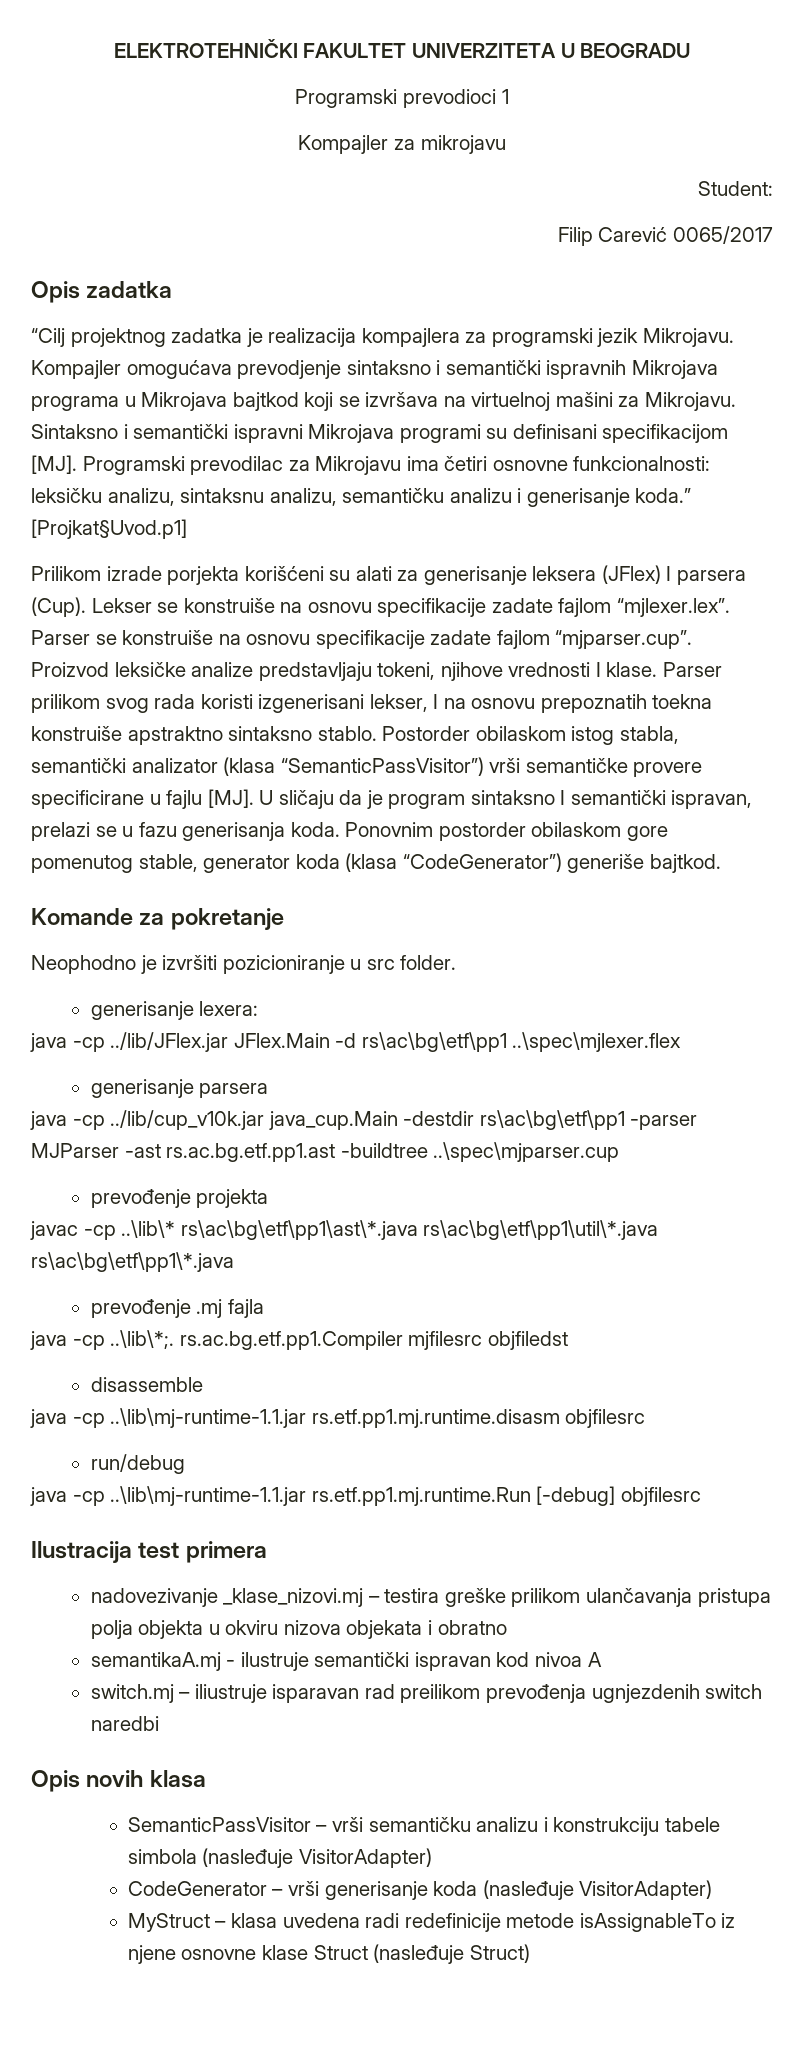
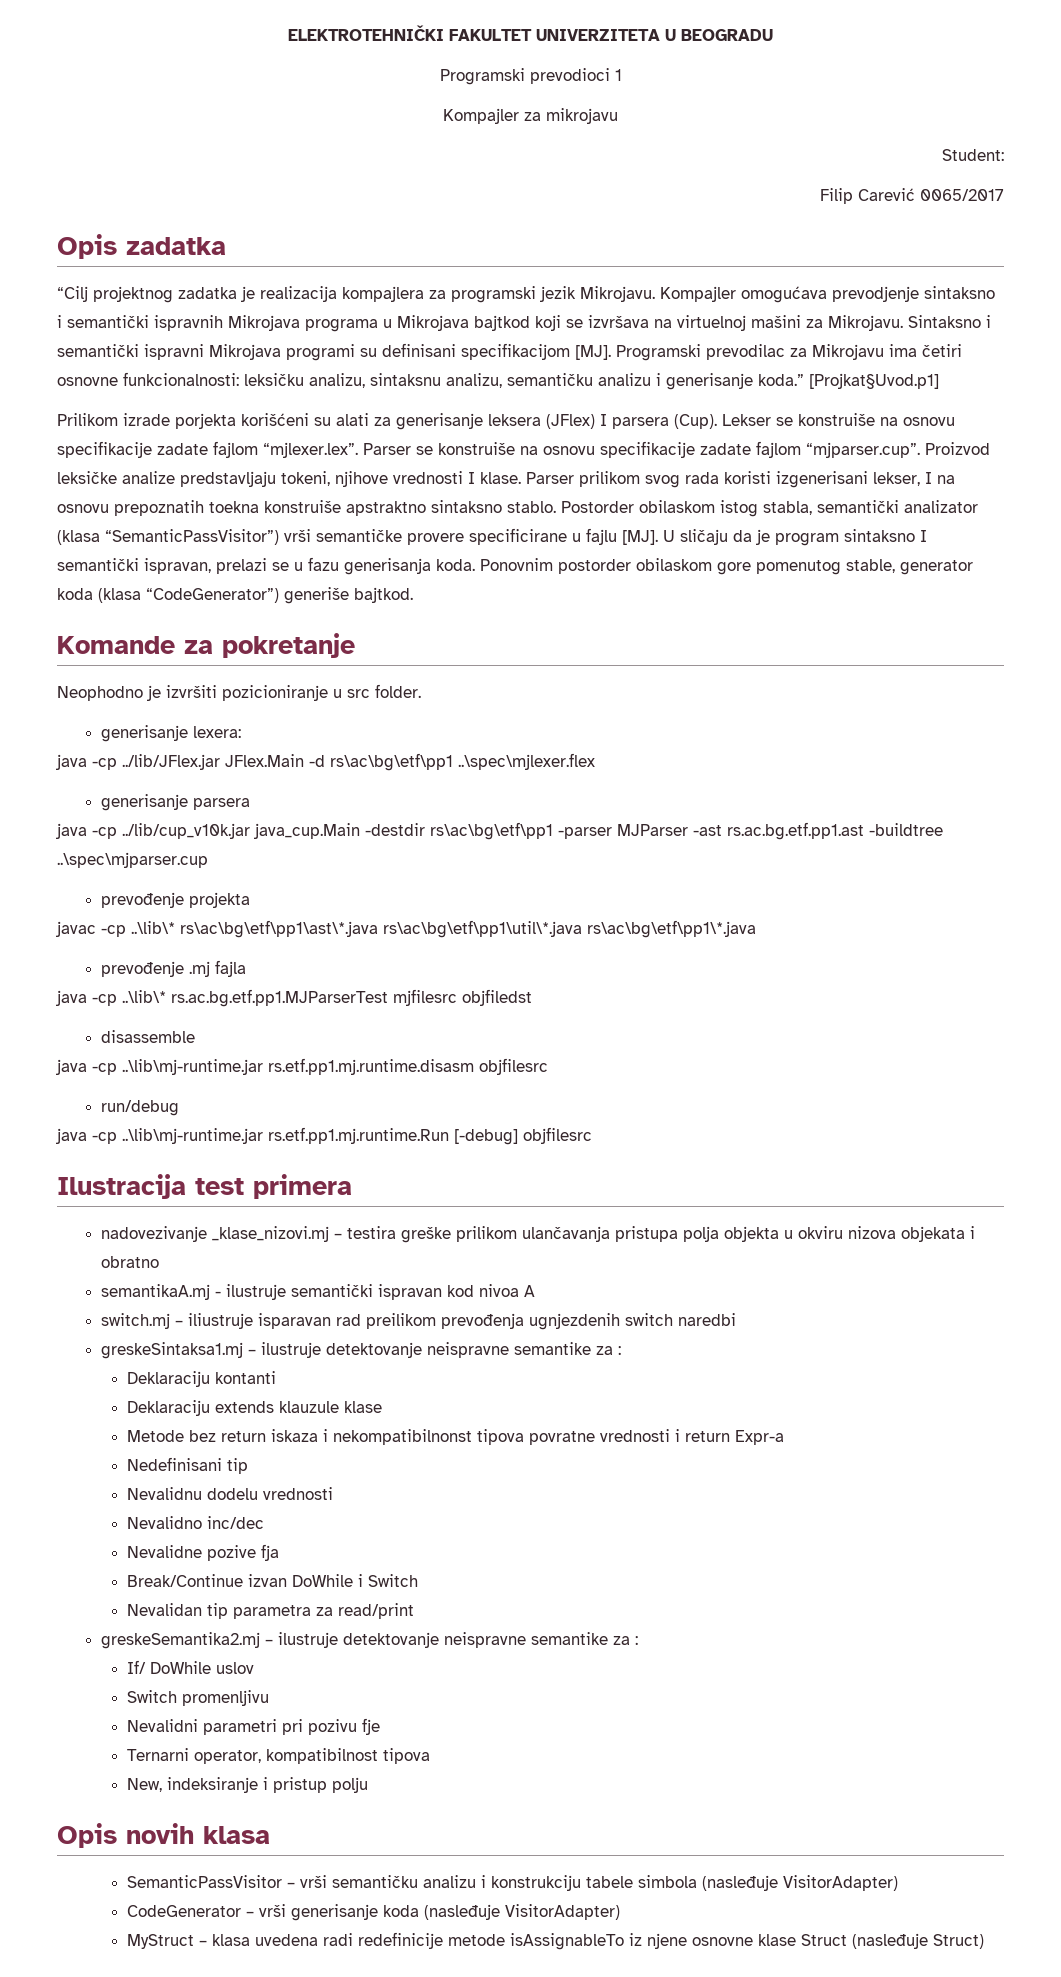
[110,1330,403,1350] ..\lib\*;. rs.ac.bg.etf.pp1.Compiler -> [122,989,388,1007] ..\lib\* rs.ac.bg.etf.pp1.MJParserTest
[110,1408,307,1428] ..\lib\mj-runtime-1.1.jar -> [122,1059,263,1075] ..\lib\mj-runtime.jar
[110,1486,307,1506] ..\lib\mj-runtime-1.1.jar -> [122,1128,263,1144] ..\lib\mj-runtime.jar
(159, 1723) none -> [101,1342,622,1359] [127,1371,277,1387] [127,1400,383,1416] [127,1429,785,1445] [127,1457,249,1474] [127,1487,334,1500] [127,1516,265,1529] [127,1544,280,1561] [127,1574,419,1587] [127,1603,415,1619] [101,1632,639,1649] [127,1660,255,1674] [127,1690,270,1706] [127,1718,381,1735] [127,1748,431,1764] [127,1777,369,1793] // greskeSintaksa1.mj – ilustruje detektovanje neispravne semantike za : // Deklaraciju kontanti // Deklaraciju extends klauzule klase // Metode bez return iskaza i nekompatibilnonst tipova povratne vrednosti i return Expr-a // Nedefinisani tip // Nevalidnu dodelu vrednosti // Nevalidno inc/dec // Nevalidne pozive fja // Break/Continue izvan DoWhile i Switch // Nevalidan tip parametra za read/print // greskeSemantika2.mj – ilustruje detektovanje neispravne semantike za : // If/ DoWhile uslov // Switch promenljivu // Nevalidni parametri pri pozivu fje // Ternarni operator, kompatibilnost tipova // New, indeksiranje i pristup polju

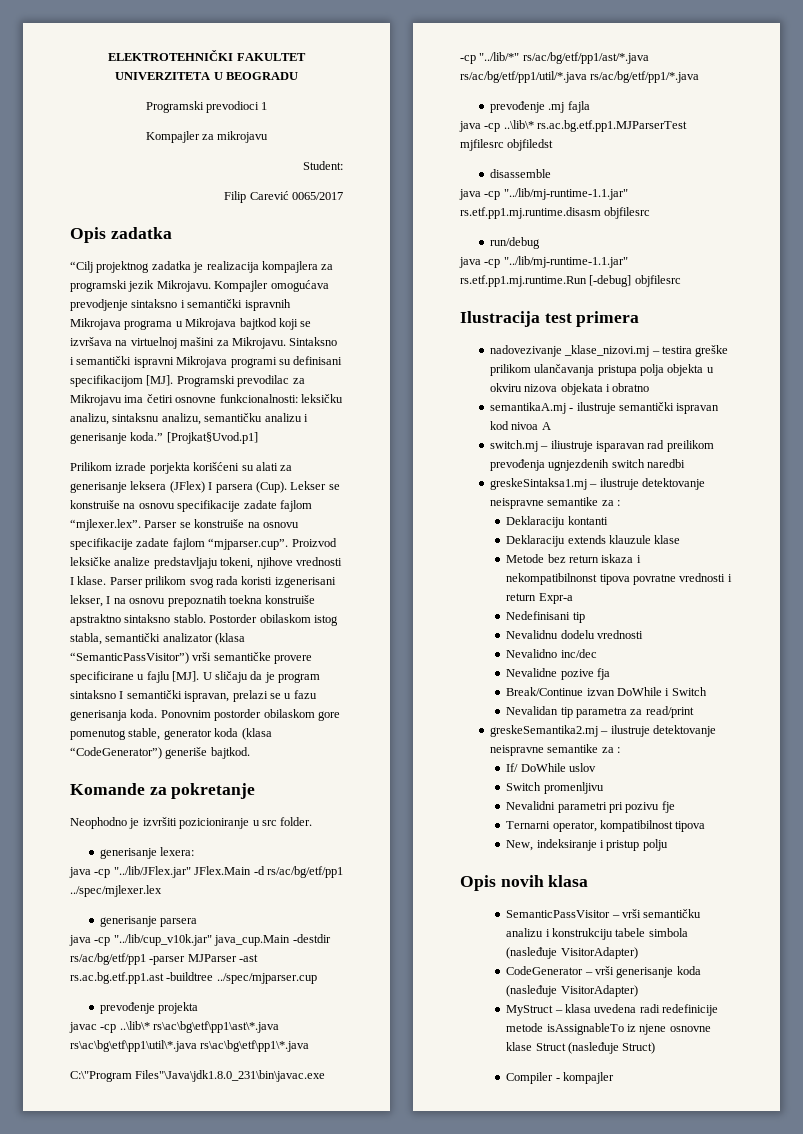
[122,754,220,770] ../lib/JFlex.jar -> [113,866,191,878] "../lib/JFlex.jar"
[330,753,595,771] rs\ac\bg\etf\pp1 ..\spec\mjlexer.flex -> [266,866,343,878] [70,885,162,897] rs/ac/bg/etf/pp1 ../spec/mjlexer.lex
[122,823,250,839] ../lib/cup_v10k.jar -> [113,934,212,946] "../lib/cup_v10k.jar"
[430,822,553,840] rs\ac\bg\etf\pp1 -> [70,953,146,965] rs/ac/bg/etf/pp1
[57,852,208,868] ..\spec\mjparser.cup -> [216,973,317,984] ../spec/mjparser.cup
(756, 929) none -> [70,1070,326,1082] [460,52,649,64] [460,71,700,83] // C:\"Program Files"\Java\jdk1.8.0_231\bin\javac.exe -cp "../lib/*" rs/ac/bg/etf/pp1/ast/*.java rs/ac/bg/etf/pp1/util/*.java rs/ac/bg/etf/pp1/*.java
[122,1059,263,1075] ..\lib\mj-runtime.jar -> [503,188,628,200] "../lib/mj-runtime-1.1.jar"
[122,1128,263,1144] ..\lib\mj-runtime.jar -> [503,256,628,268] "../lib/mj-runtime-1.1.jar"
(985, 1941) none -> [506,1072,614,1084] // Compiler - kompajler

